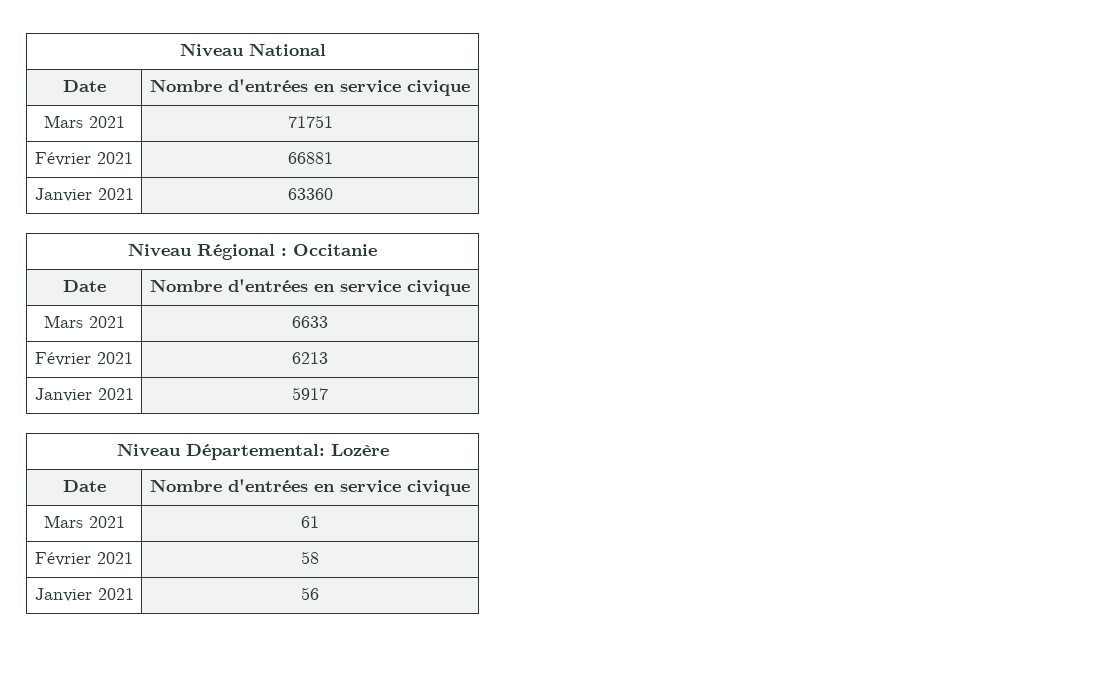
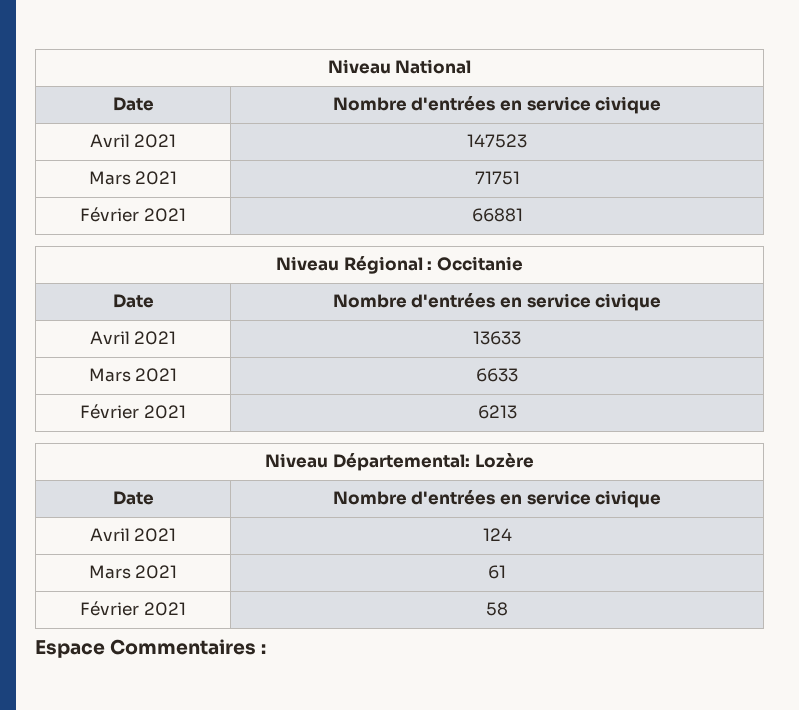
(470, 88) none -> [89,134,177,148] [467,134,527,148] // Avril 2021 | 147523
[34,188,134,202] [287,188,333,200] // Janvier 2021 | 63360 -> (523, 215) none
(470, 288) none -> [89,331,177,345] [473,331,521,345] // Avril 2021 | 13633
[34,388,134,402] [292,387,328,400] // Janvier 2021 | 5917 -> (517, 412) none
(470, 488) none -> [89,528,177,542] [482,528,512,541] // Avril 2021 | 124
[34,588,134,602] [301,587,319,600] // Janvier 2021 | 56 -> [35,639,267,658] // Espace Commentaires :

